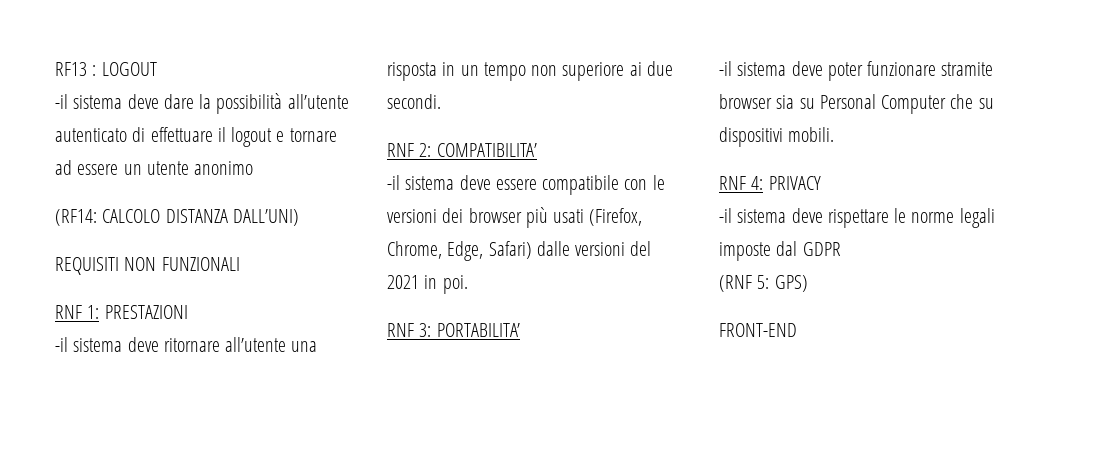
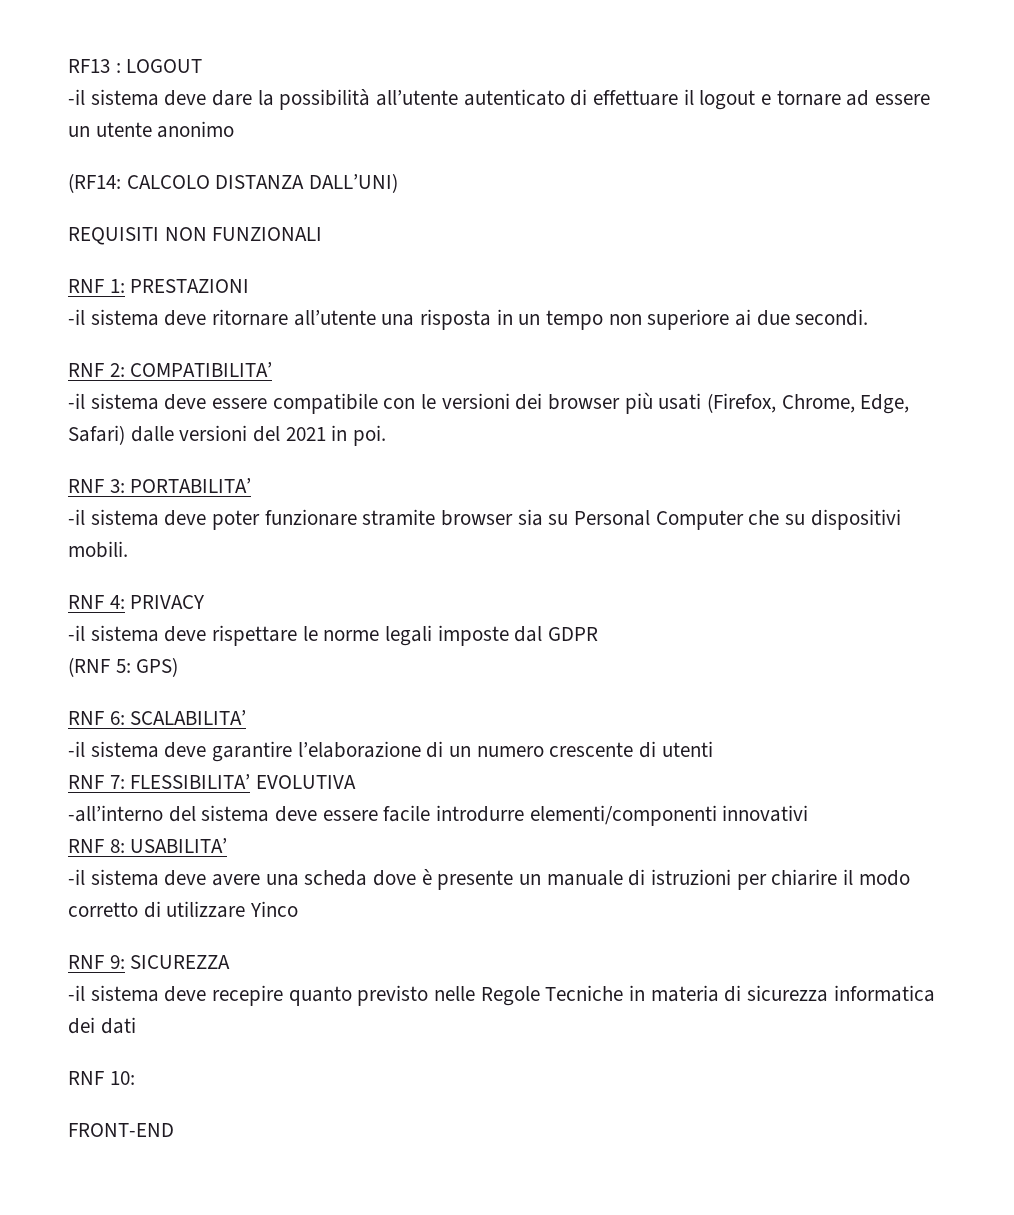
(808, 283) none -> [68,710,247,725] [68,741,713,762] [68,774,357,789] [68,805,809,826] [68,838,228,853] [68,869,910,890] [68,901,299,918] [68,955,231,969] [68,985,935,1006] [68,1017,136,1034] [68,1071,135,1085] // RNF 6: SCALABILITA’ // -il sistema deve garantire l’elaborazione di un numero crescente di utenti // RNF 7: FLESSIBILITA’ EVOLUTIVA // -all’interno del sistema deve essere facile introdurre elementi/componenti innovativi // RNF 8: USABILITA’ // -il sistema deve avere una scheda dove è presente un manuale di istruzioni per chiarire il modo corretto di utilizzare Yinco // RNF 9: SICUREZZA // -il sistema deve recepire quanto previsto nelle Regole Tecniche in materia di sicurezza informatica dei dati // RNF 10:

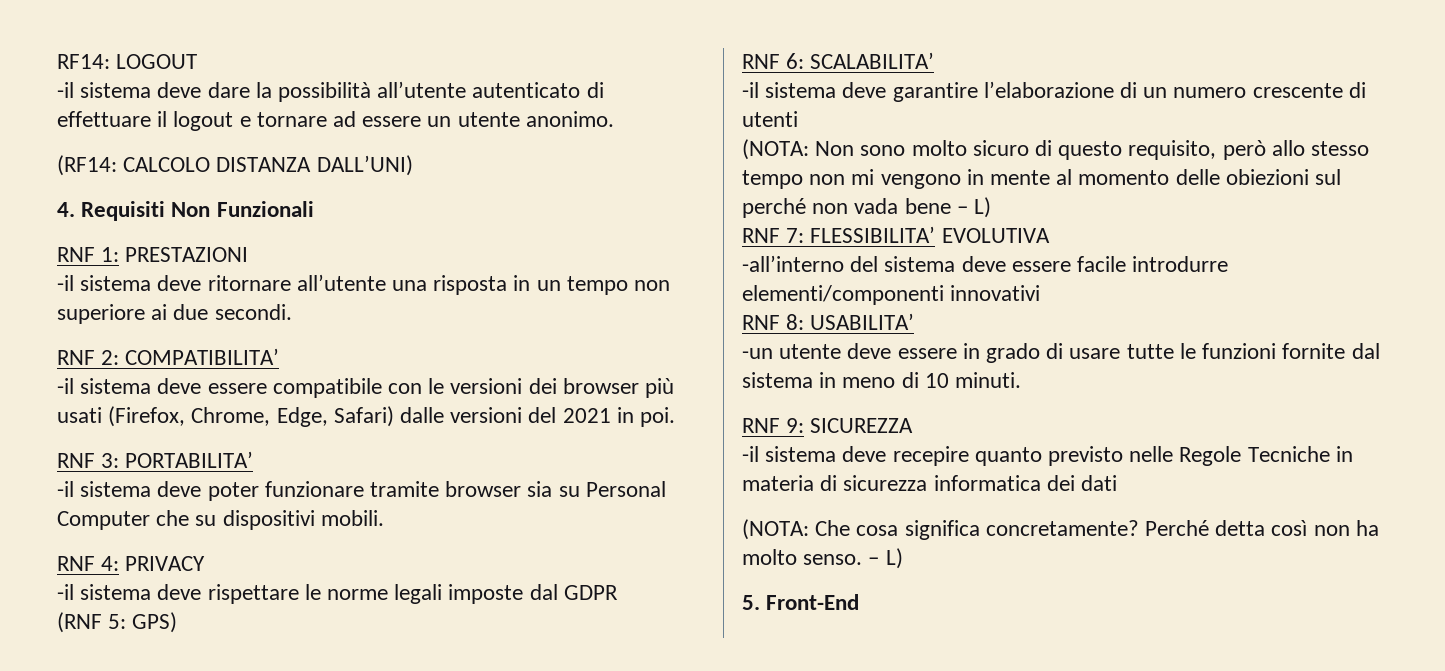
[68,59,121,73] RF13 : -> [57,54,110,69] RF14:
[157,121,235,138] anonimo -> [525,111,614,127] anonimo.
[68,227,323,245] REQUISITI NON FUNZIONALI -> [57,201,314,221] 4. Requisiti Non Funzionali
[362,509,436,526] stramite -> [370,481,440,497] tramite
(713, 749) none -> [742,139,1370,160] [742,169,1342,189] [742,197,992,218] // (NOTA: Non sono molto sicuro di questo requisito, però allo stesso tempo non mi vengono in mente al momento delle obiezioni sul perché non vada bene – L)
[68,869,910,890] [68,901,299,918] -il sistema deve avere una scheda dove è presente un manuale di istruzioni per chiarire il modo corretto di utilizzare Yinco -> [742,343,1380,363] [742,372,1022,388] -un utente deve essere in grado di usare tutte le funzioni fornite dal sistema in meno di 10 minuti.
[68,1071,135,1085] [68,1123,174,1137] RNF 10: // FRONT-END -> [742,519,1379,540] [742,548,903,569] [742,594,860,610] (NOTA: Che cosa significa concretamente? Perché detta così non ha molto senso. – L) // 5. Front-End

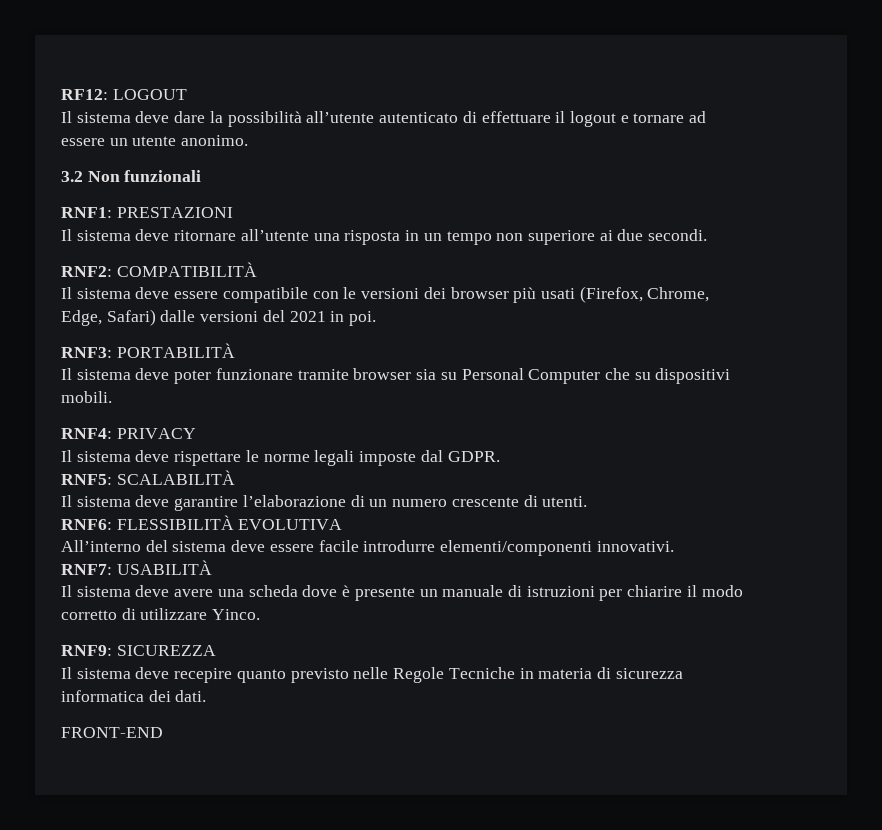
[57,54,110,69] RF14: -> [61,89,108,100] RF12:
[57,82,74,98] -il -> [61,111,72,123] Il
[57,155,413,176] [57,201,314,221] [57,247,120,262] (RF14: CALCOLO DISTANZA DALL’UNI) // 4. Requisiti Non Funzionali // RNF 1: -> [61,170,202,182] [61,207,112,218] 3.2 Non funzionali // RNF1:
[57,275,74,291] -il -> [61,229,72,241] Il
[57,348,280,365] [57,378,74,394] RNF 2: COMPATIBILITA’ // -il -> [61,262,257,277] [61,287,72,299] RNF2: COMPATIBILITÀ // Il
[57,451,254,468] [57,481,74,497] RNF 3: PORTABILITA’ // -il -> [61,343,235,358] [61,368,72,380] RNF3: PORTABILITÀ // Il
[57,556,120,571] RNF 4: -> [61,428,112,439] RNF4:
[57,584,74,600] -il -> [61,450,72,462] Il
[563,585,618,600] [57,612,178,633] [742,52,935,69] [742,82,759,98] GDPR // (RNF 5: GPS) // RNF 6: SCALABILITA’ // -il -> [447,451,500,462] [61,470,235,485] [61,495,72,507] GDPR. // RNF5: SCALABILITÀ // Il
[742,111,798,127] [742,139,1370,160] [742,169,1342,189] [742,197,992,218] [742,226,936,243] utenti // (NOTA: Non sono molto sicuro di questo requisito, però allo stesso tempo non mi vengono in mente al momento delle obiezioni sul perché non vada bene – L) // RNF 7: FLESSIBILITA’ -> [542,496,588,507] [61,515,234,530] utenti. // RNF6: FLESSIBILITÀ
[742,255,844,272] -all’interno -> [61,540,141,552] All’interno
[950,285,1041,301] [742,313,915,330] [742,343,1380,363] [742,372,1022,388] [742,418,805,433] innovativi // RNF 8: USABILITA’ // -un utente deve essere in grado di usare tutte le funzioni fornite dal sistema in meno di 10 minuti. // RNF 9: -> [596,541,674,552] [61,560,212,575] [61,585,743,601] [61,608,261,620] [61,645,112,656] innovativi. // RNF7: USABILITÀ // Il sistema deve avere una scheda dove è presente un manuale di istruzioni per chiarire il modo corretto di utilizzare Yinco. // RNF9:
[742,446,759,462] -il -> [61,667,72,679] Il
[1081,475,1118,491] [742,519,1379,540] [742,548,903,569] [742,594,860,610] dati // (NOTA: Che cosa significa concretamente? Perché detta così non ha molto senso. – L) // 5. Front-End -> [175,690,207,702] [61,727,163,738] dati. // FRONT-END

